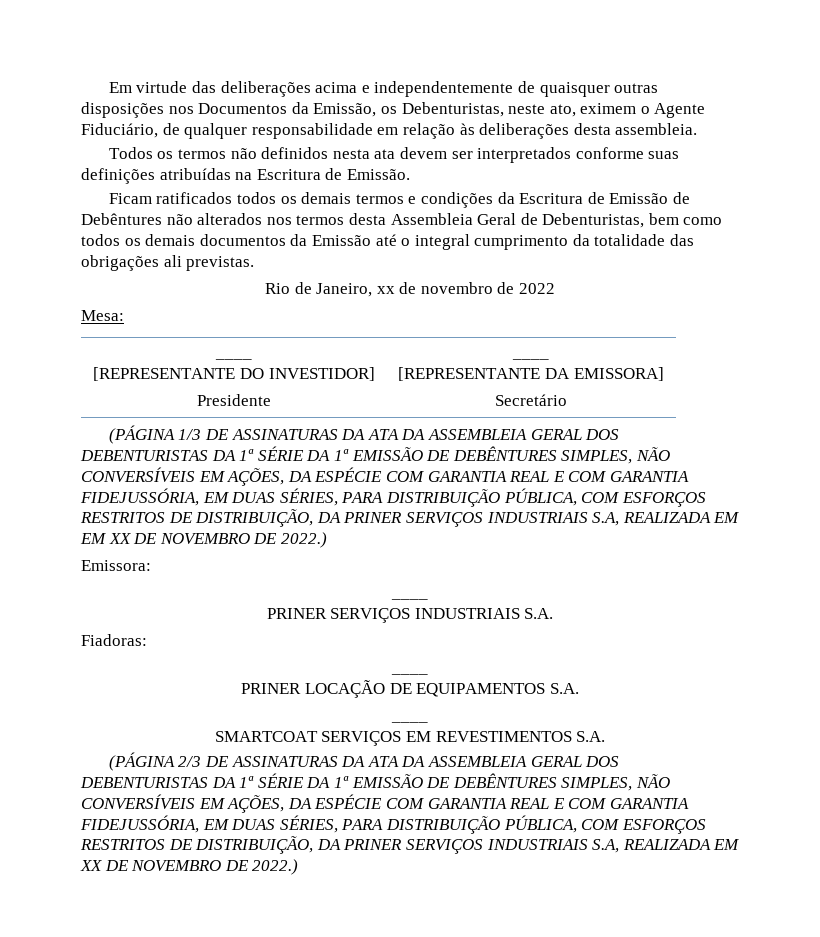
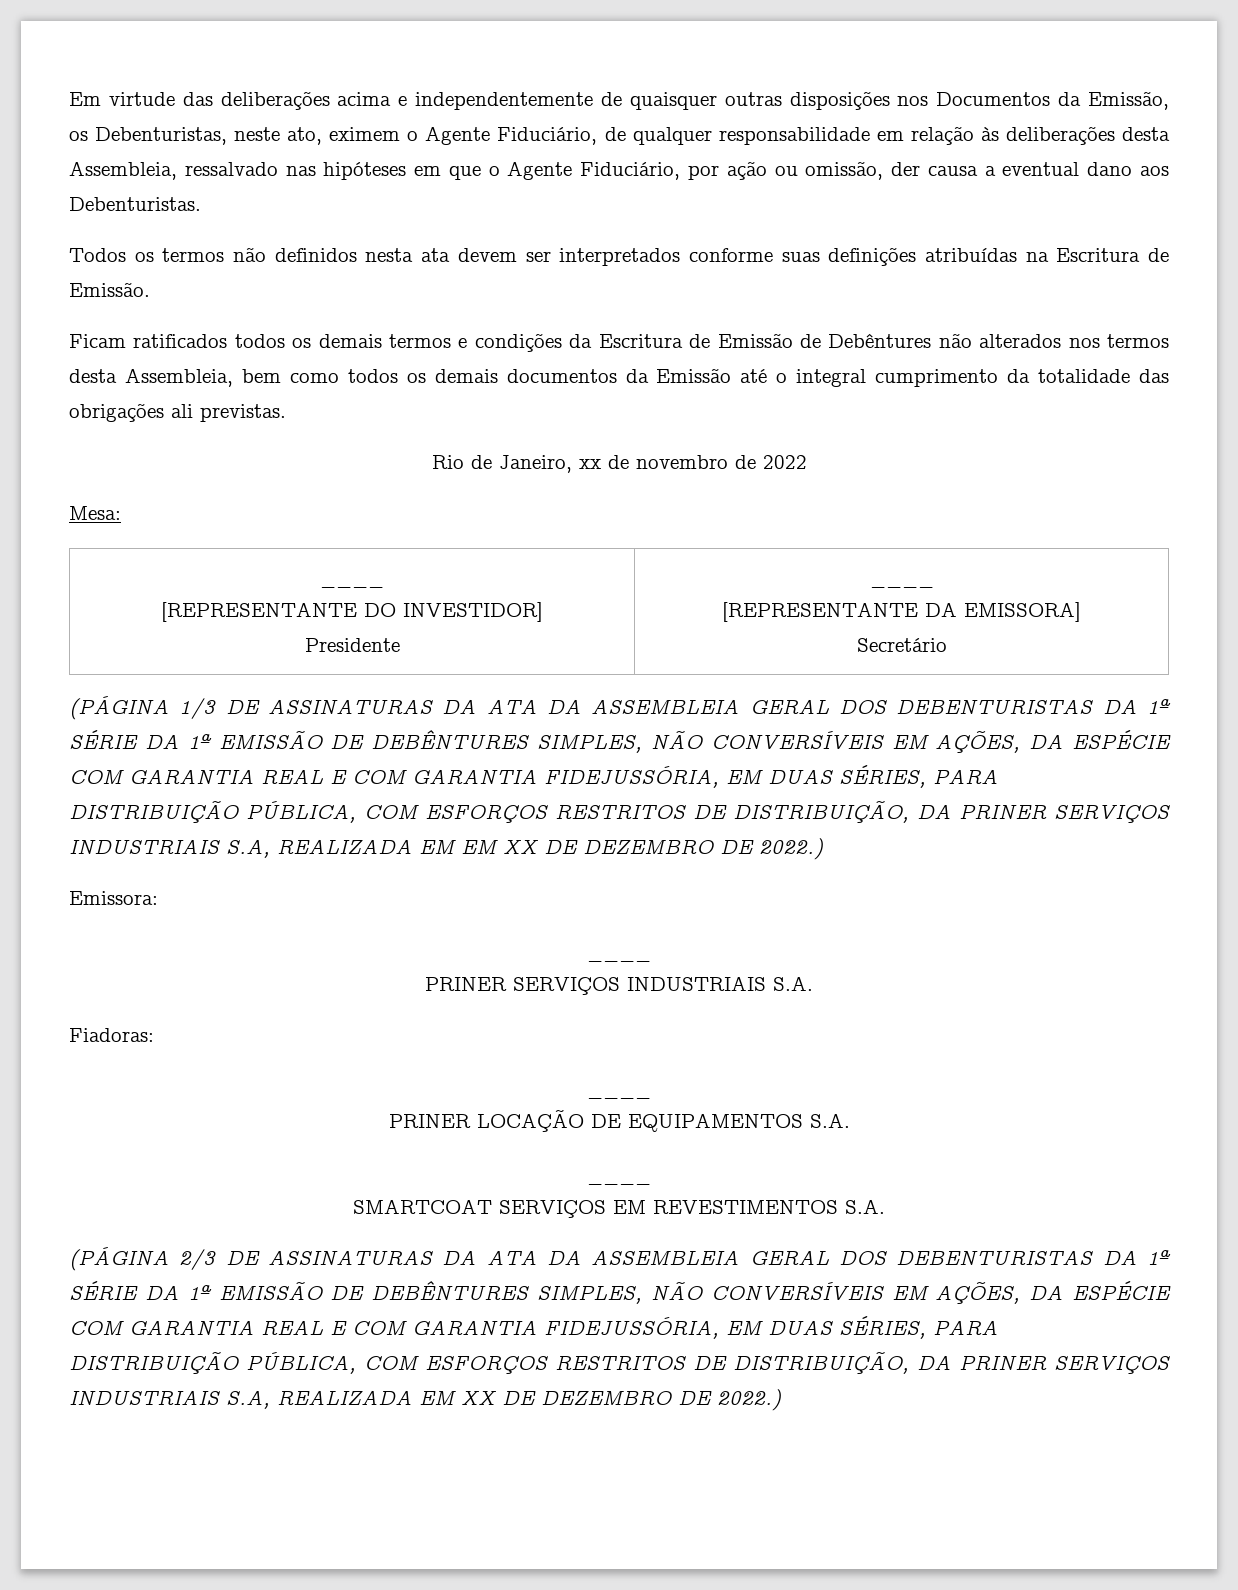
[615,123,698,135] assembleia. -> [69,161,1170,180] [69,197,201,211] Assembleia, ressalvado nas hipóteses em que o Agente Fiduciário, por ação ou omissão, der causa a eventual dano aos Debenturistas.
[390,213,645,228] Assembleia Geral de Debenturistas, -> [124,368,233,387] Assembleia,
[159,533,250,544] NOVEMBRO -> [583,839,714,854] DEZEMBRO
[131,860,222,871] NOVEMBRO -> [541,1390,672,1405] DEZEMBRO

